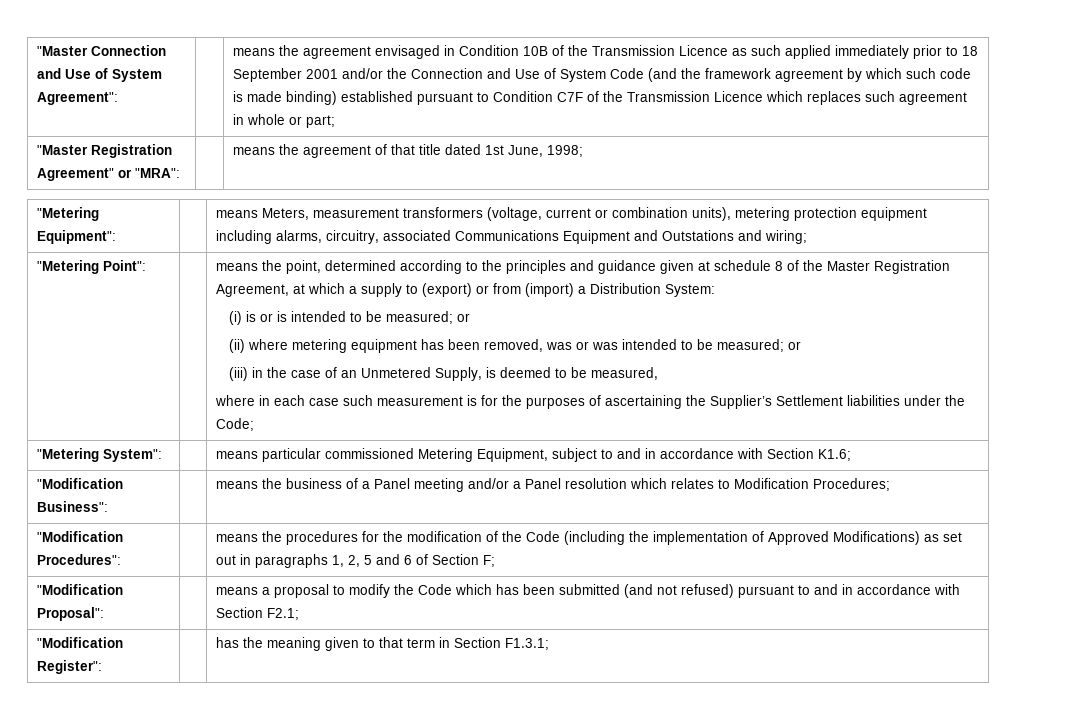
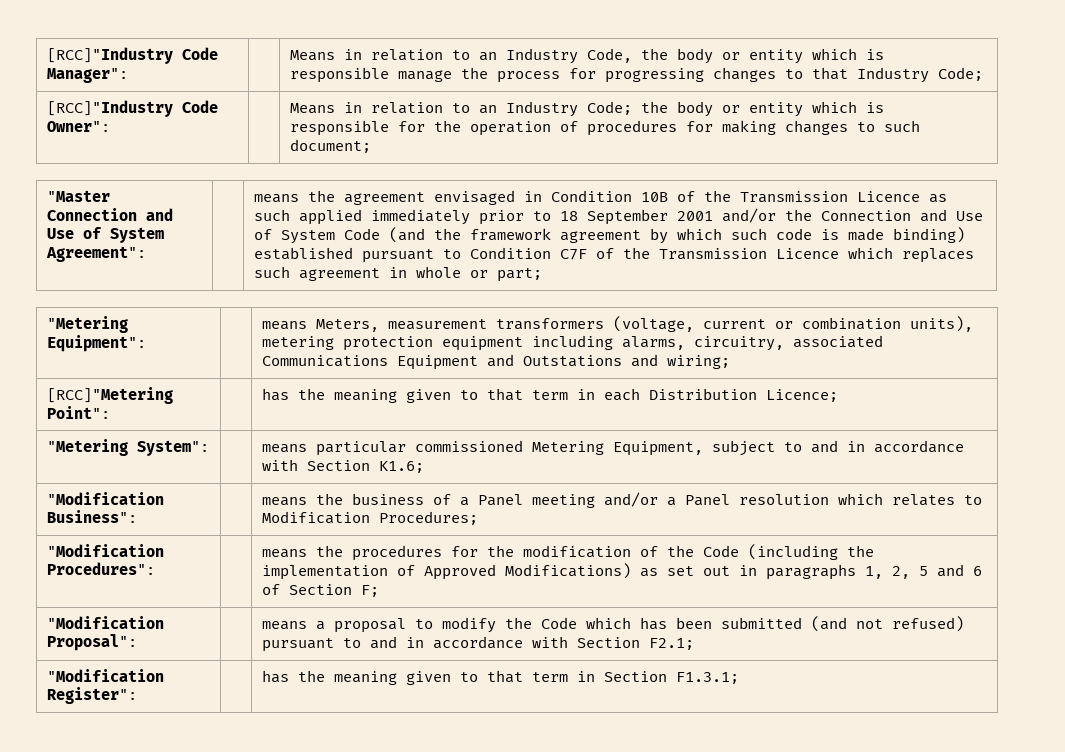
(36, 51) none -> [47,47,219,64] [47,68,129,83] [290,48,885,64] [290,67,984,83] [47,100,219,117] [47,121,111,132] [290,101,885,117] [290,120,921,136] [290,139,372,153] [RCC]"Industry Code Manager": | | Means in relation to an Industry Code, the body or entity which is responsible manage the process for progressing changes to that Industry Code; // [RCC]"Industry Code Owner": | | Means in relation to an Industry Code; the body or entity which is responsible for the operation of procedures for making changes to such document; //
[36,144,172,158] [36,168,180,181] [232,144,583,158] // "Master Registration Agreement" or "MRA": | | means the agreement of that title dated 1st June, 1998; -> (543, 275) none
[36,260,99,274] "Metering -> [47,387,174,404] [RCC]"Metering
[215,260,950,274] [215,283,715,297] [229,311,471,325] [229,339,802,353] [229,367,659,381] [214,395,965,409] [215,418,254,431] means the point, determined according to the principles and guidance given at schedule 8 of the Master Registration Agreement, at which a supply to (export) or from (import) a Distribution System: // (i) is or is intended to be measured; or // (ii) where metering equipment has been removed, was or was intended to be measured; or // (iii) in the case of an Unmetered Supply, is deemed to be measured, // where in each case such measurement is for the purposes of ascertaining the Supplier’s Settlement liabilities under the Code; -> [262,388,839,403] has the meaning given to that term in each Distribution Licence;

